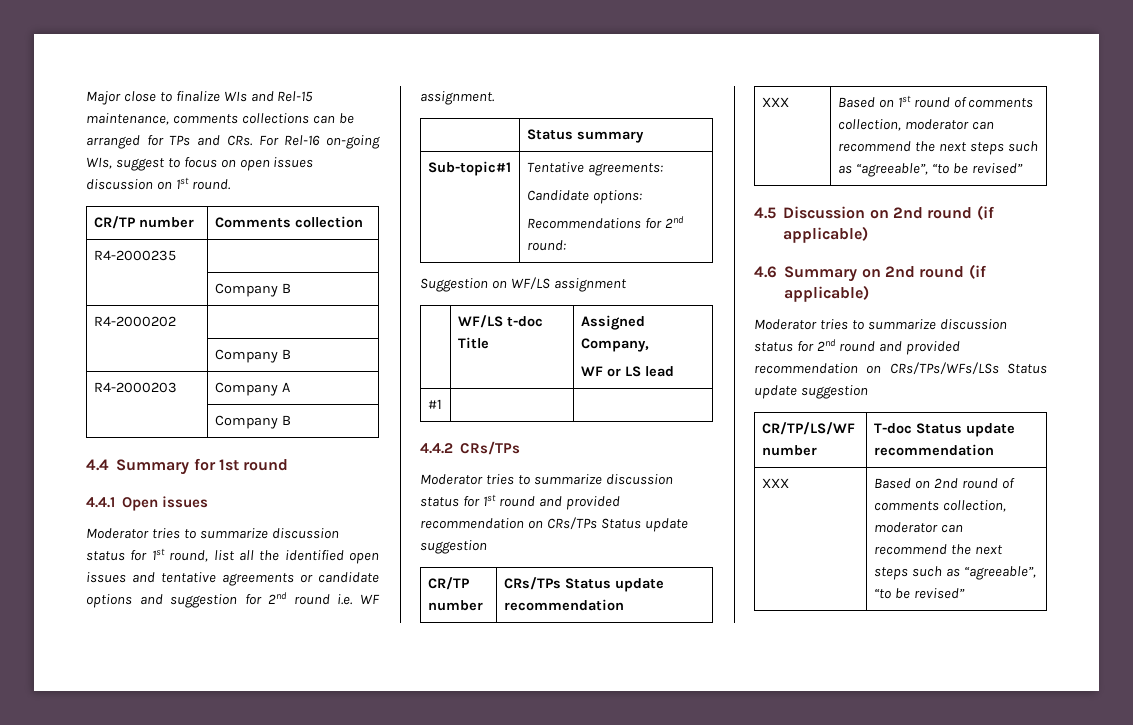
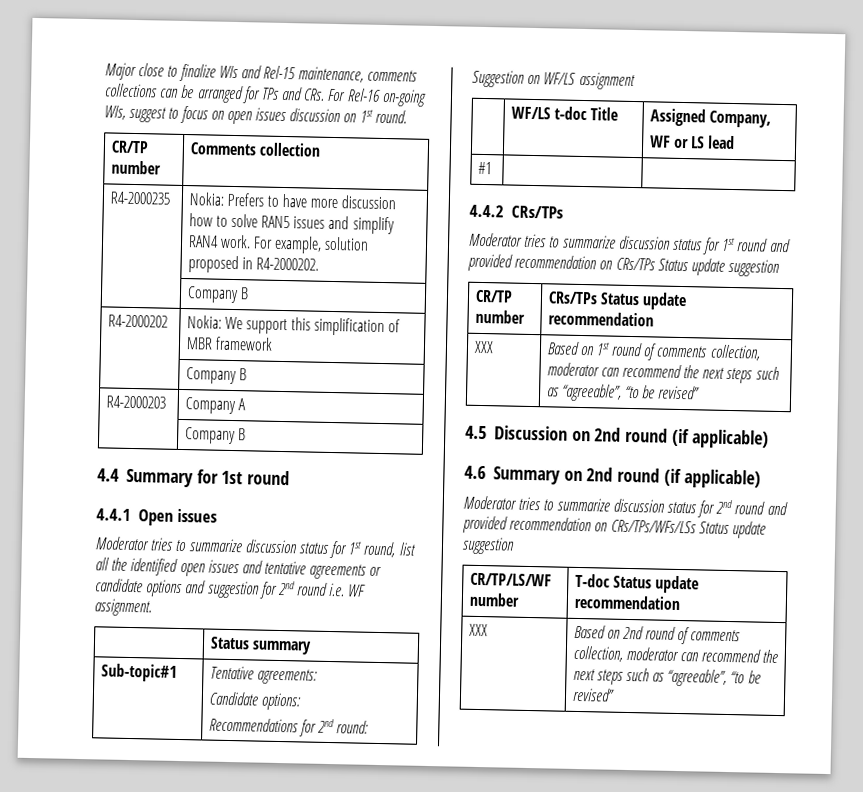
[214,283,291,297] [93,316,176,327] // | Company B // R4-2000202 | -> [188,192,398,210] [188,213,395,235] [187,234,370,254] [187,255,319,274] [186,286,249,304] [107,314,168,328] [186,315,401,337] [185,336,273,351] Nokia: Prefers to have more discussion how to solve RAN5 issues and simplify RAN4 work. For example, solution proposed in R4-2000202. // | Company B // R4-2000202 | Nokia: We support this simplification of MBR framework

